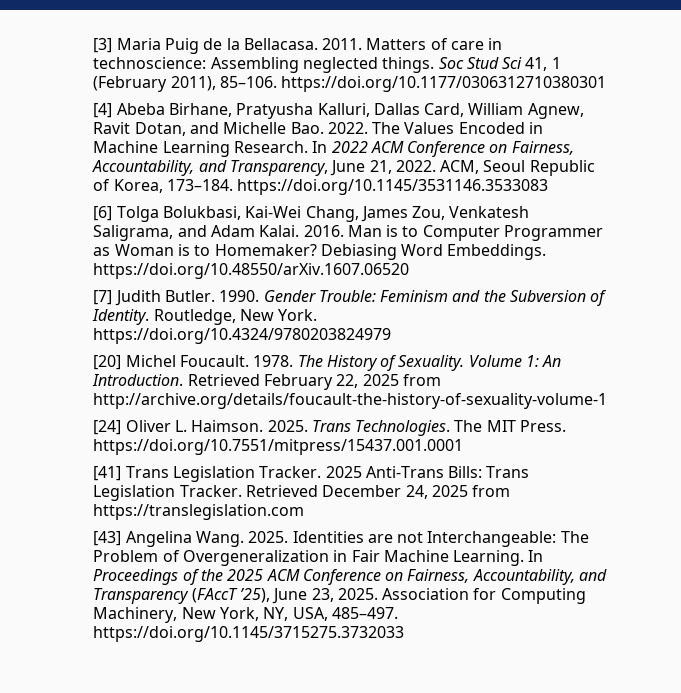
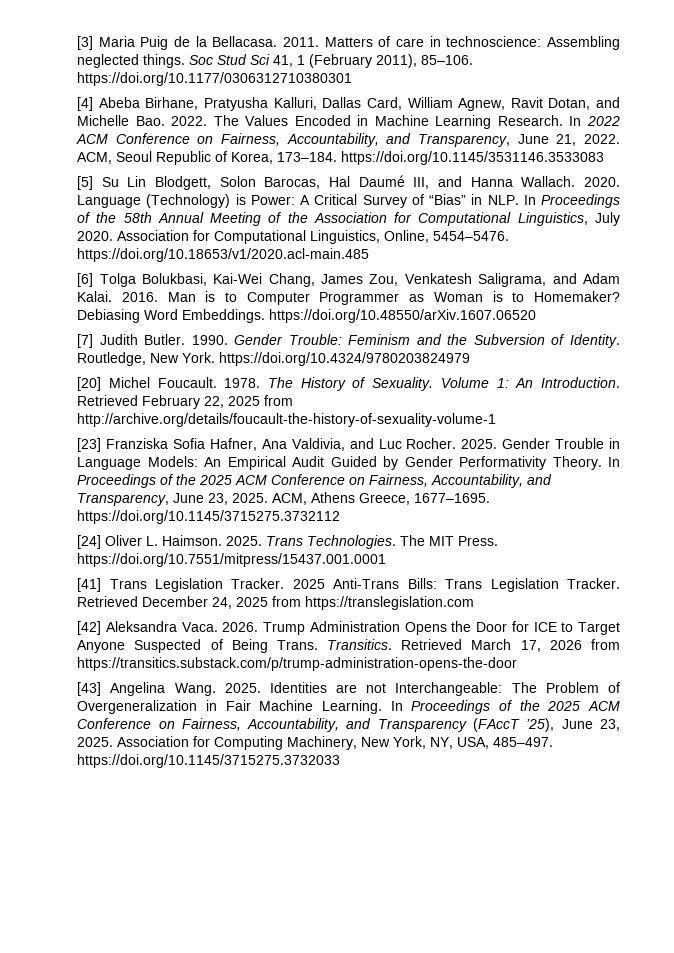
(549, 187) none -> [77,175,620,190] [77,194,620,208] [77,212,620,226] [77,230,510,244] [77,248,370,262] // [5] Su Lin Blodgett, Solon Barocas, Hal Daumé III, and Hanna Wallach. 2020. Language (Technology) is Power: A Critical Survey of “Bias” in NLP. In Proceedings of the 58th Annual Meeting of the Association for Computational Linguistics, July 2020. Association for Computational Linguistics, Online, 5454–5476. https://doi.org/10.18653/v1/2020.acl-main.485
(608, 401) none -> [77,438,620,452] [77,456,621,470] [77,474,553,488] [77,492,491,506] [77,510,341,524] // [23] Franziska Sofia Hafner, Ana Valdivia, and Luc Rocher. 2025. Gender Trouble in Language Models: An Empirical Audit Guided by Gender Performativity Theory. In Proceedings of the 2025 ACM Conference on Fairness, Accountability, and Transparency, June 23, 2025. ACM, Athens Greece, 1677–1695. https://doi.org/10.1145/3715275.3732112
(305, 512) none -> [77,621,620,635] [77,639,620,653] [77,657,518,671] // [42] Aleksandra Vaca. 2026. Trump Administration Opens the Door for ICE to Target Anyone Suspected of Being Trans. Transitics. Retrieved March 17, 2026 from https://transitics.substack.com/p/trump-administration-opens-the-door

